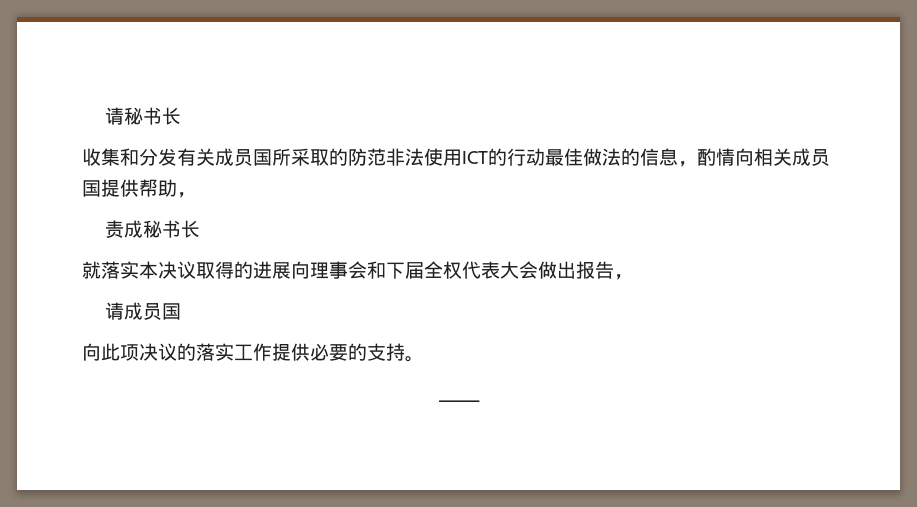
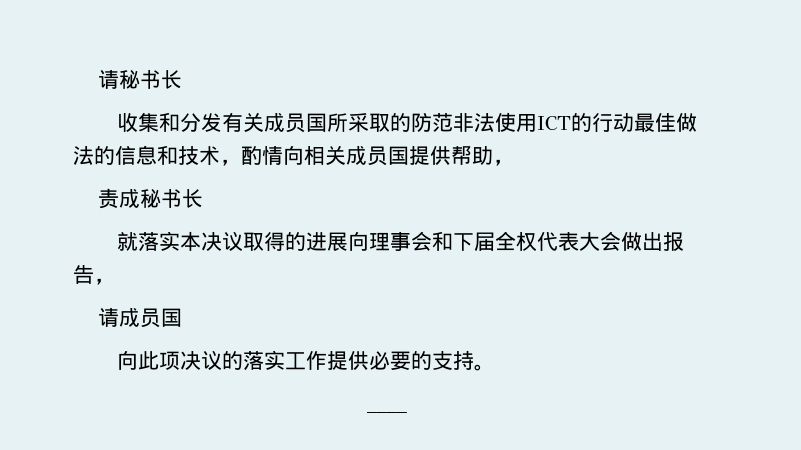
(678, 157) none -> [157,145,220,165] 和技术

